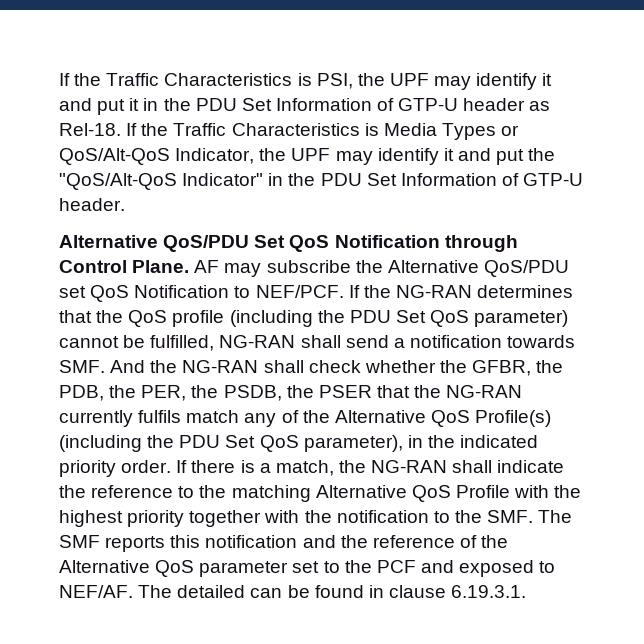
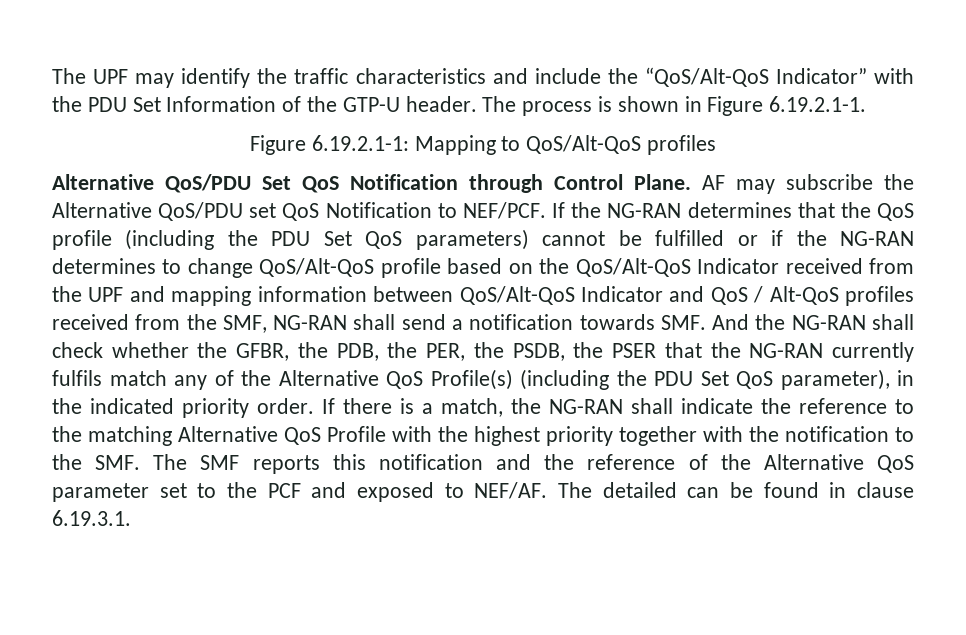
[59,73,553,90] [59,98,551,115] [59,123,520,140] [59,148,556,165] [59,173,584,190] [59,198,125,211] If the Traffic Characteristics is PSI, the UPF may identify it and put it in the PDU Set Information of GTP-U header as Rel-18. If the Traffic Characteristics is Media Types or QoS/Alt-QoS Indicator, the UPF may identify it and put the "QoS/Alt-QoS Indicator" in the PDU Set Information of GTP-U header. -> [52,67,914,88] [52,96,867,116] [249,135,717,155] The UPF may identify the traffic characteristics and include the “QoS/Alt-QoS Indicator” with the PDU Set Information of the GTP-U header. The process is shown in Figure 6.19.2.1-1. // Figure 6.19.2.1-1: Mapping to QoS/Alt-QoS profiles
[474,310,569,327] parameter) -> [415,229,529,250] parameters)
[150,335,215,351] fulfilled, -> [655,230,914,246] [52,258,914,278] [52,286,914,306] [52,314,267,333] fulfilled or if the NG-RAN determines to change QoS/Alt-QoS profile based on the QoS/Alt-QoS Indicator received from the UPF and mapping information between QoS/Alt-QoS Indicator and QoS / Alt-QoS profiles received from the SMF,

